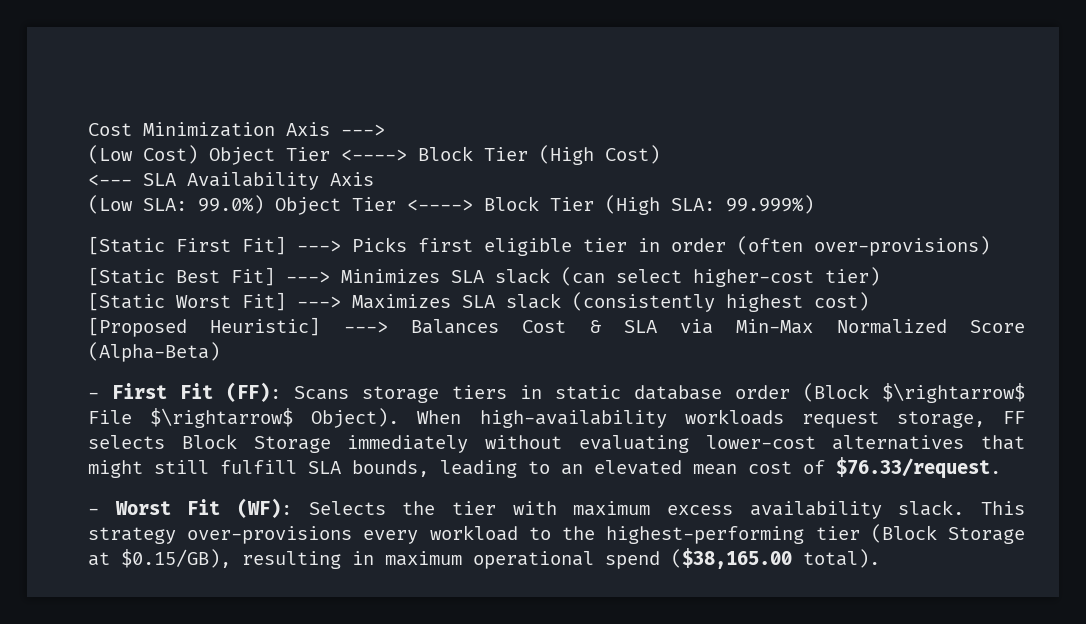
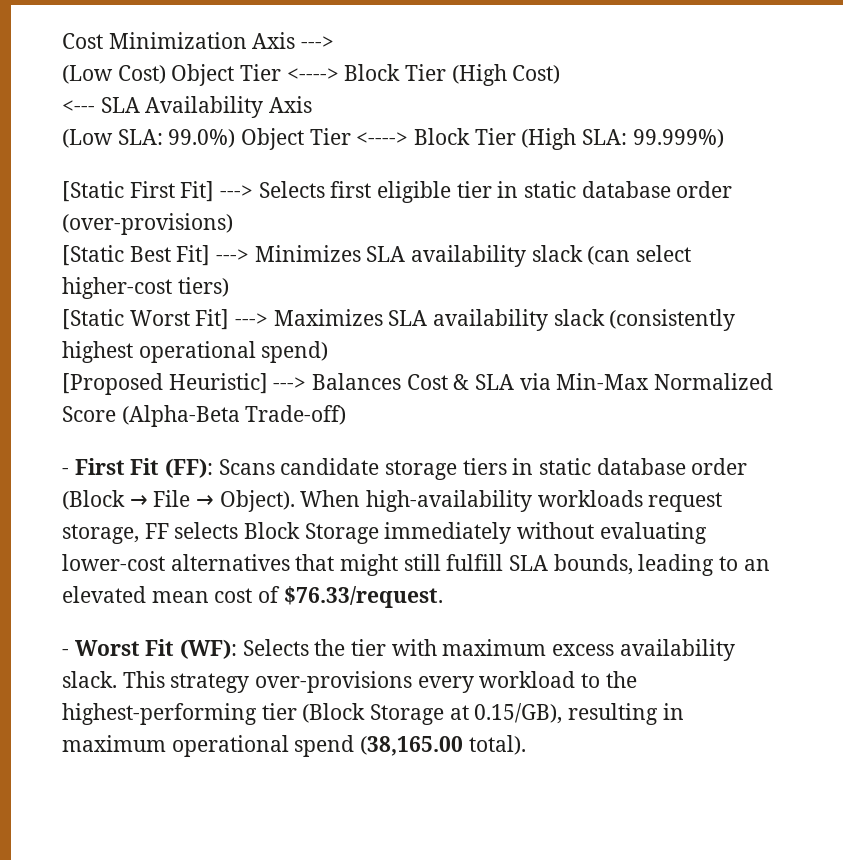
[352,237,407,252] Picks -> [258,181,325,198] Selects
[671,236,990,256] order (often over-provisions) -> [524,181,733,198] [62,213,233,235] static database order (over-provisions)
(484, 276) none -> [411,245,527,267] availability
[825,267,880,286] tier) -> [177,277,229,297] tiers)
(495, 301) none -> [433,309,549,331] availability
[814,292,869,311] cost) -> [138,341,329,363] operational spend)
[88,342,220,362] (Alpha-Beta) -> [121,405,347,427] (Alpha-Beta Trade-off)
(349, 393) none -> [280,458,380,475] candidate
[882,383,1025,403] [88,408,294,428] $\rightarrow$ File $\rightarrow$ -> [129,490,215,507] → File →
[121,549,231,568] $0.15/GB), -> [474,703,563,724] 0.15/GB),
[671,548,792,569] ($38,165.00 -> [360,736,464,756] (38,165.00

